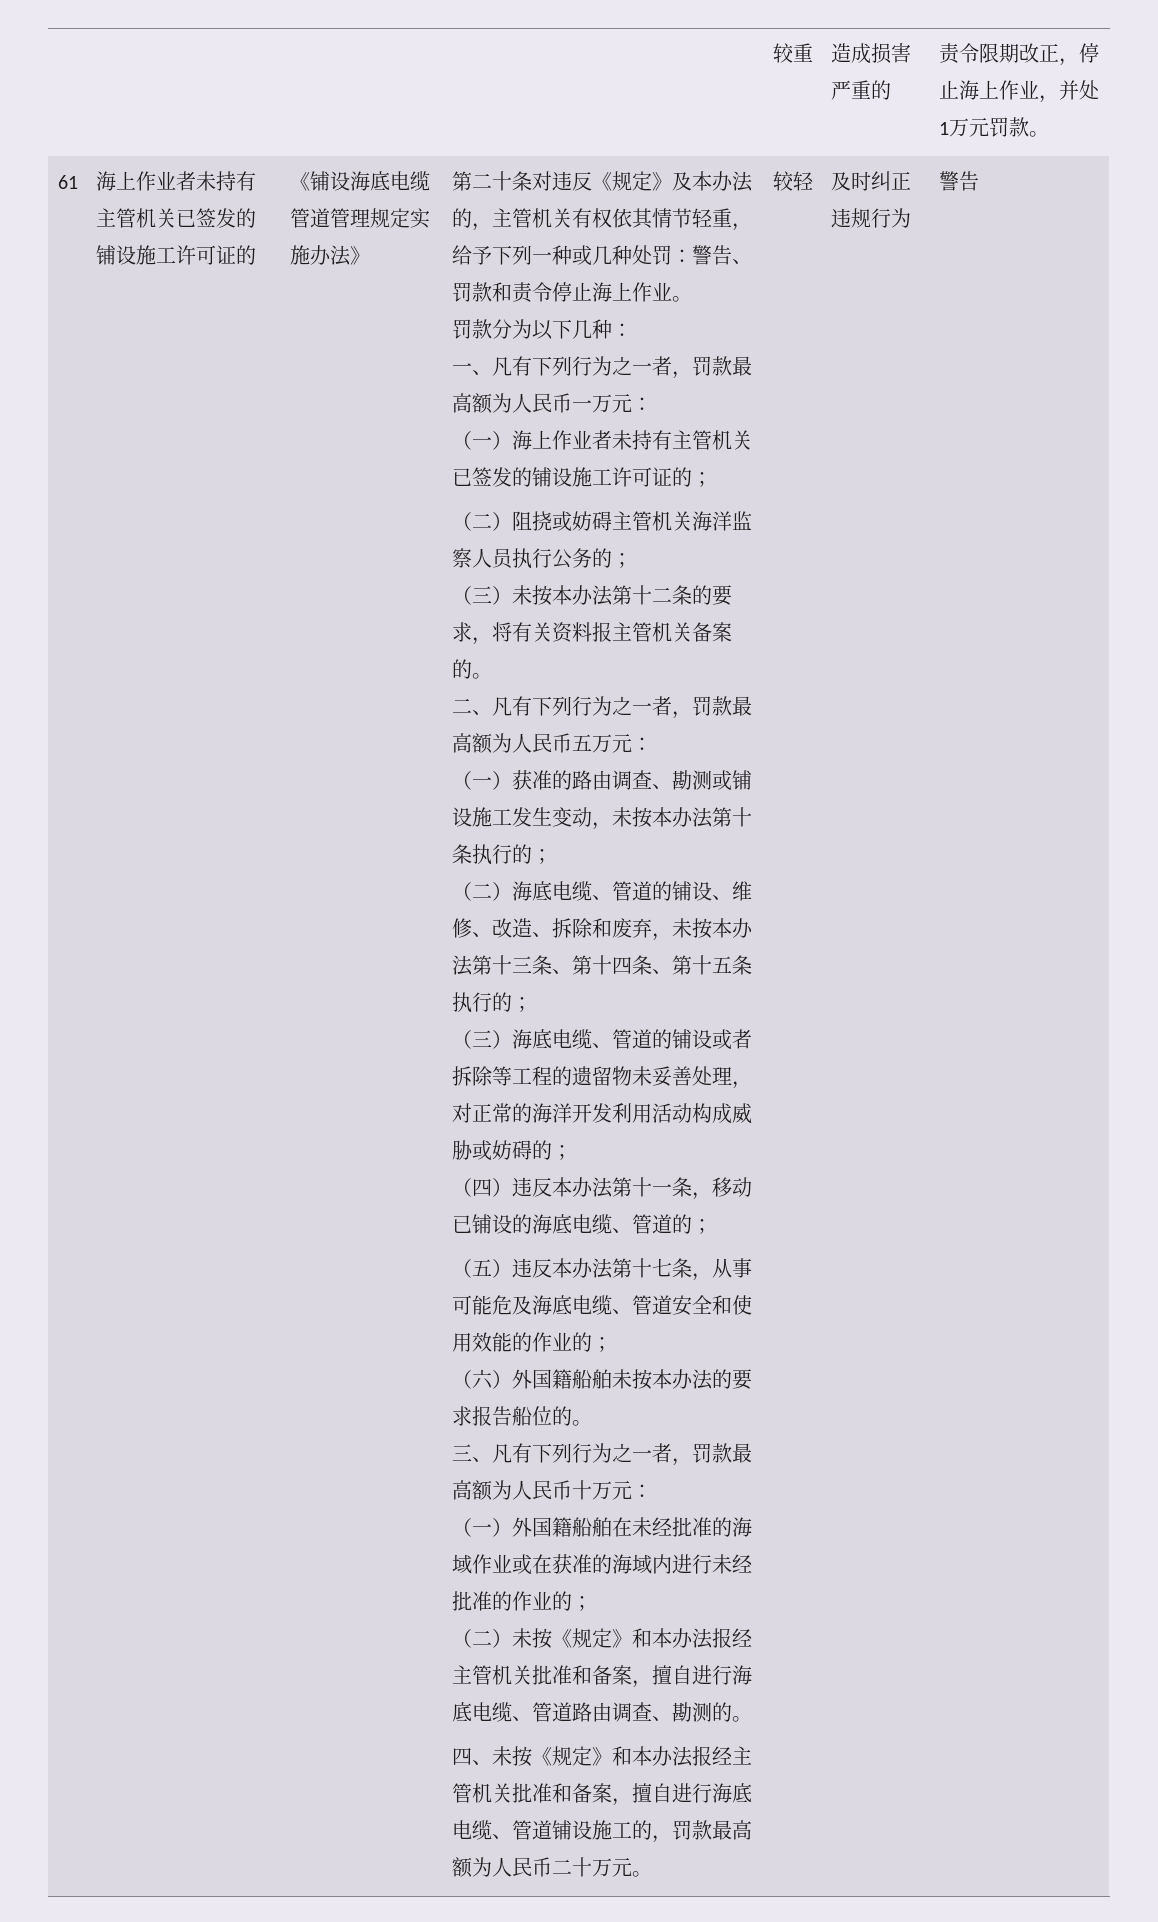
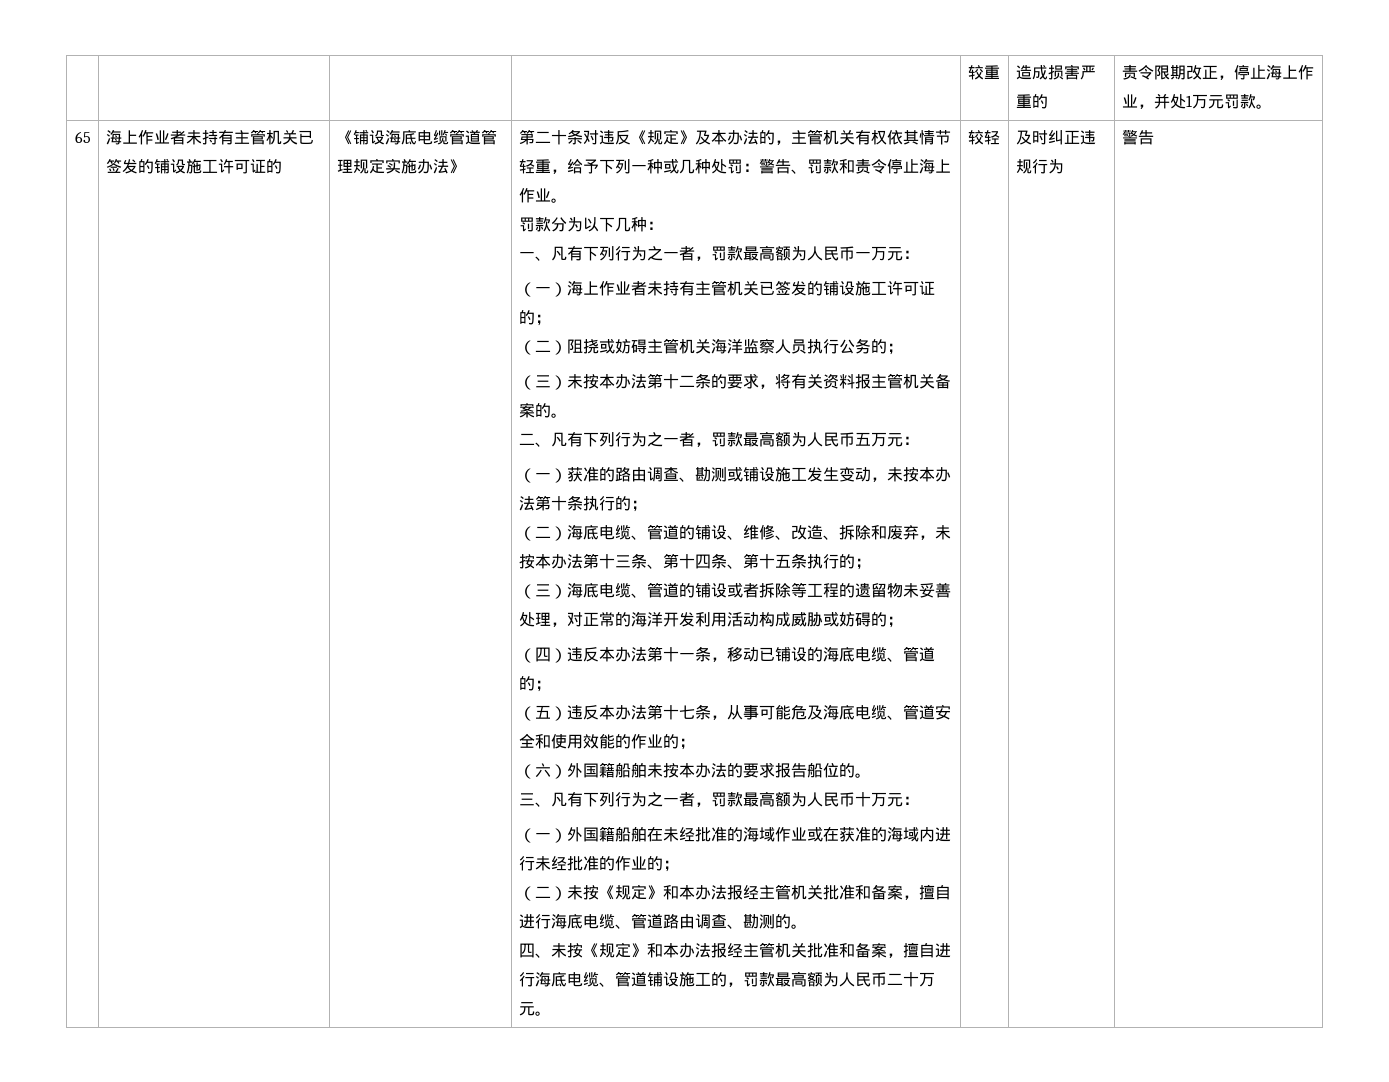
[58,175,78,189] 61 -> [74,131,91,143] 65

